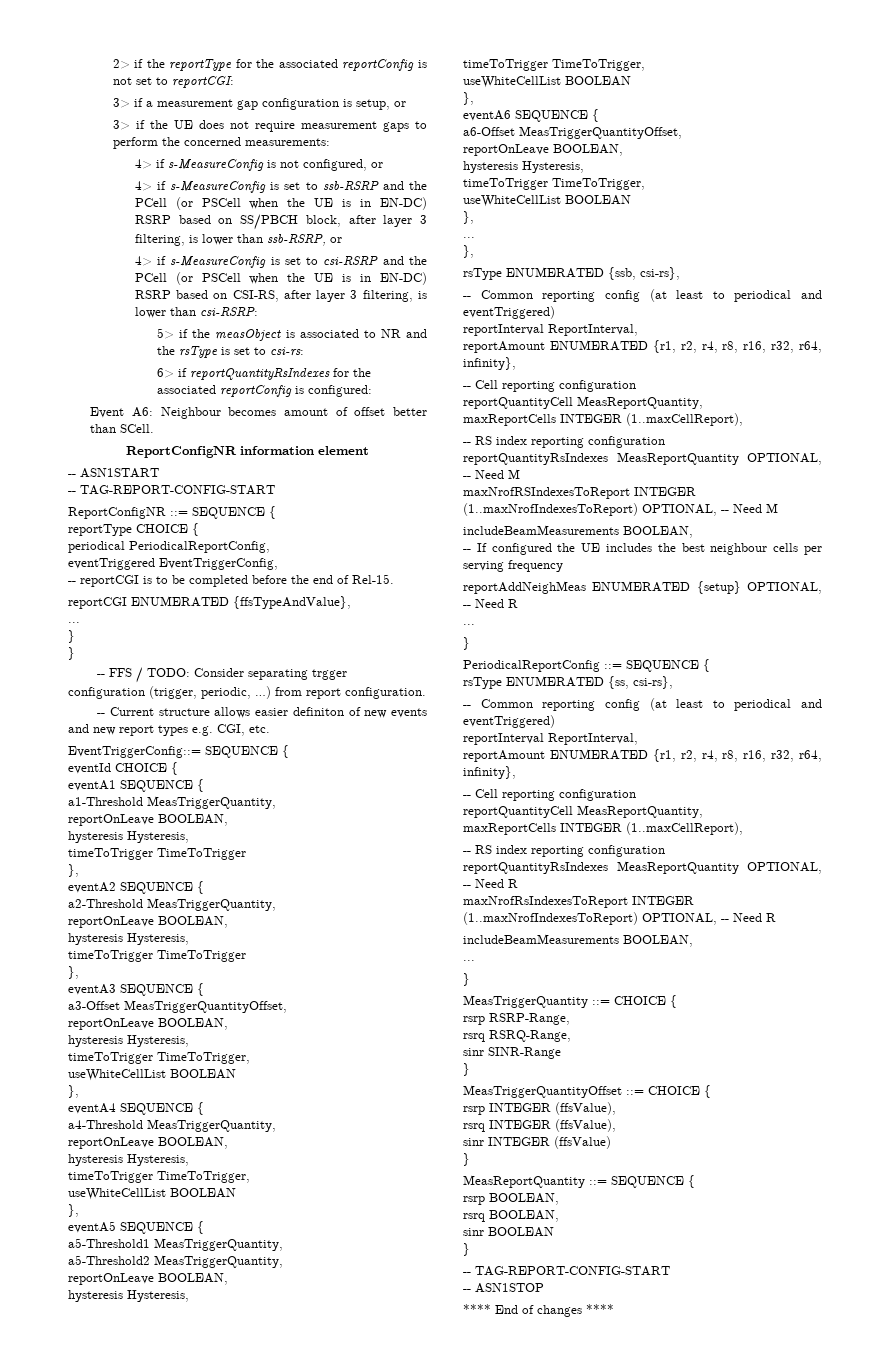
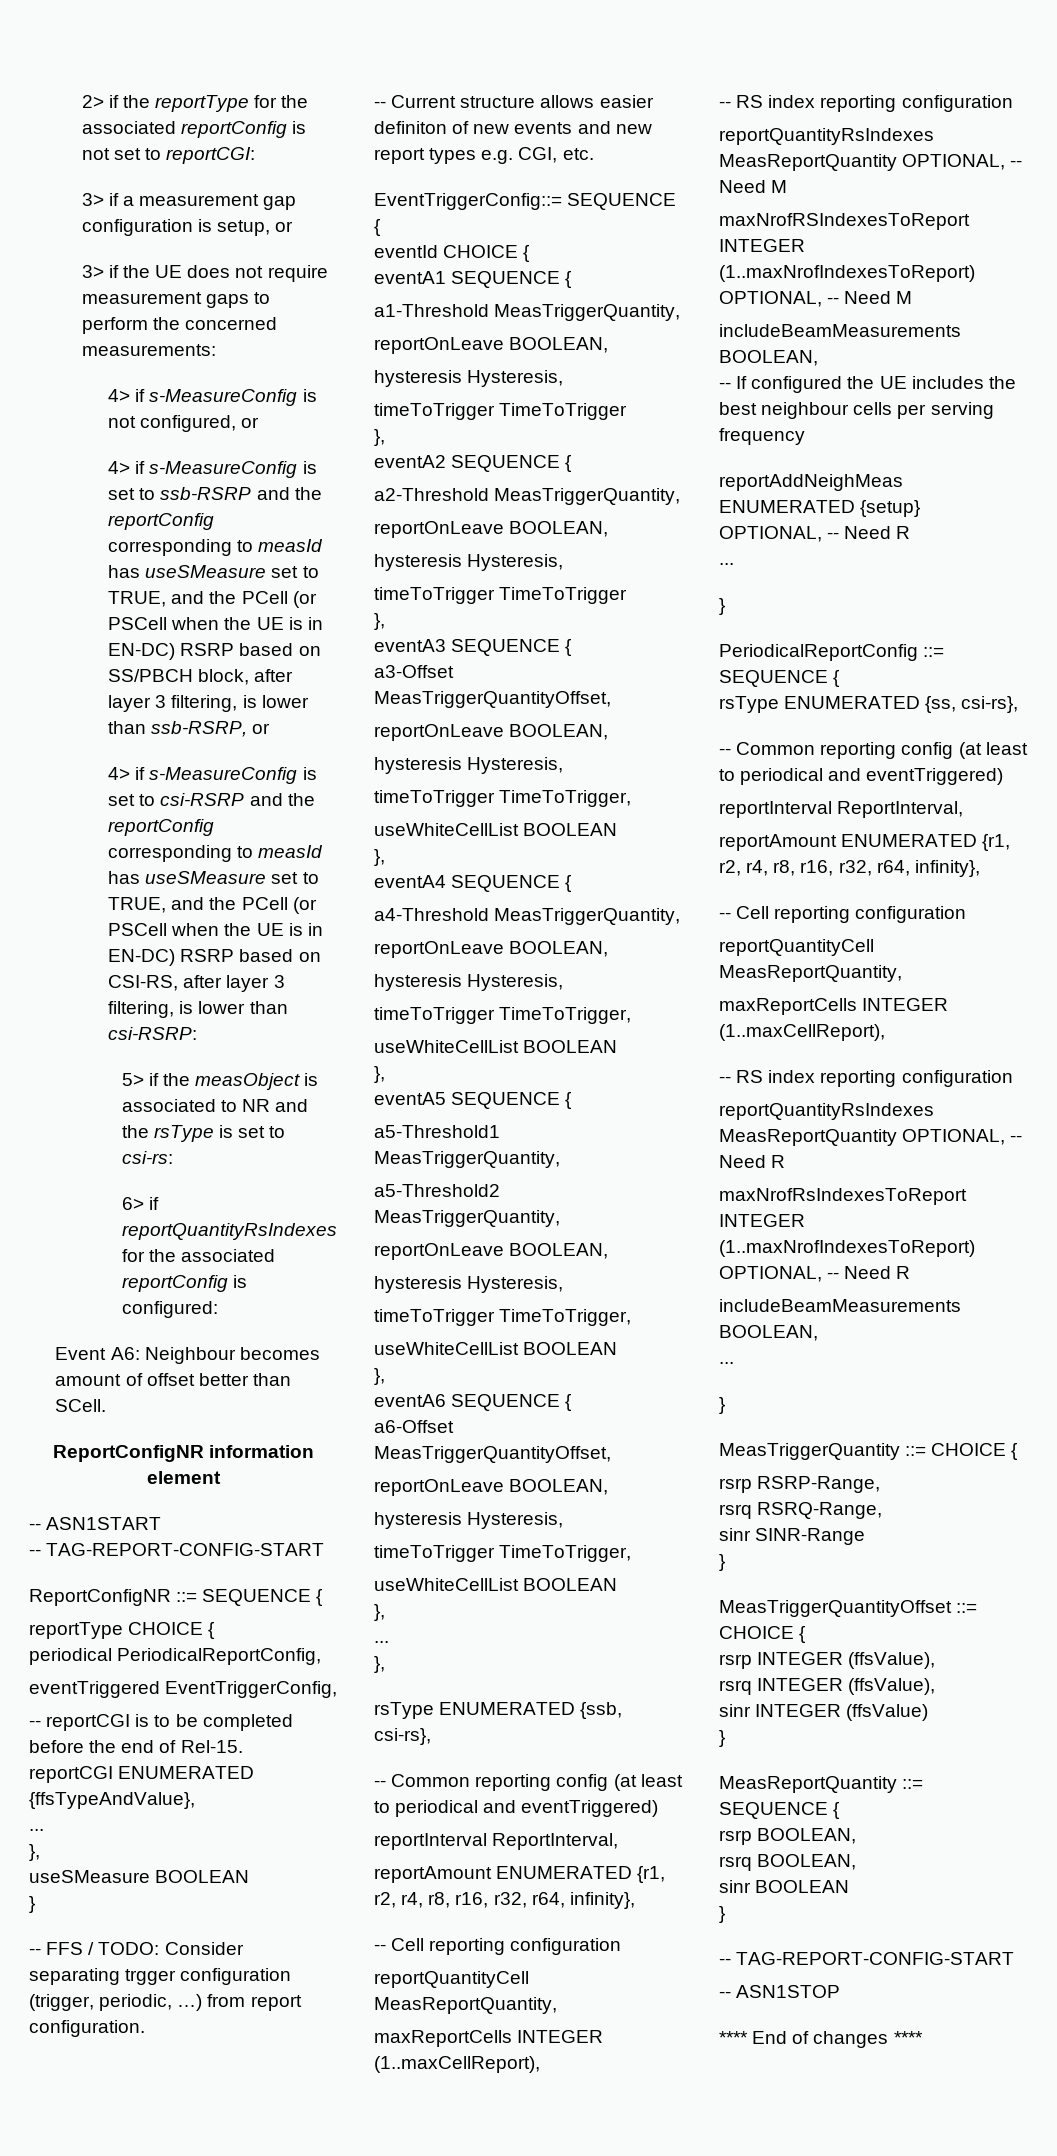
(428, 185) none -> [108,513,215,530] [108,539,324,556] [108,565,319,578] [108,591,237,607] reportConfig corresponding to measId has useSMeasure set to TRUE, and the
(428, 260) none -> [108,819,215,836] [108,845,324,862] [108,871,319,884] [108,897,237,913] reportConfig corresponding to measId has useSMeasure set to TRUE, and the
[68,630,75,643] } -> [29,1844,40,1861] [29,1870,250,1883] }, // useSMeasure BOOLEAN

